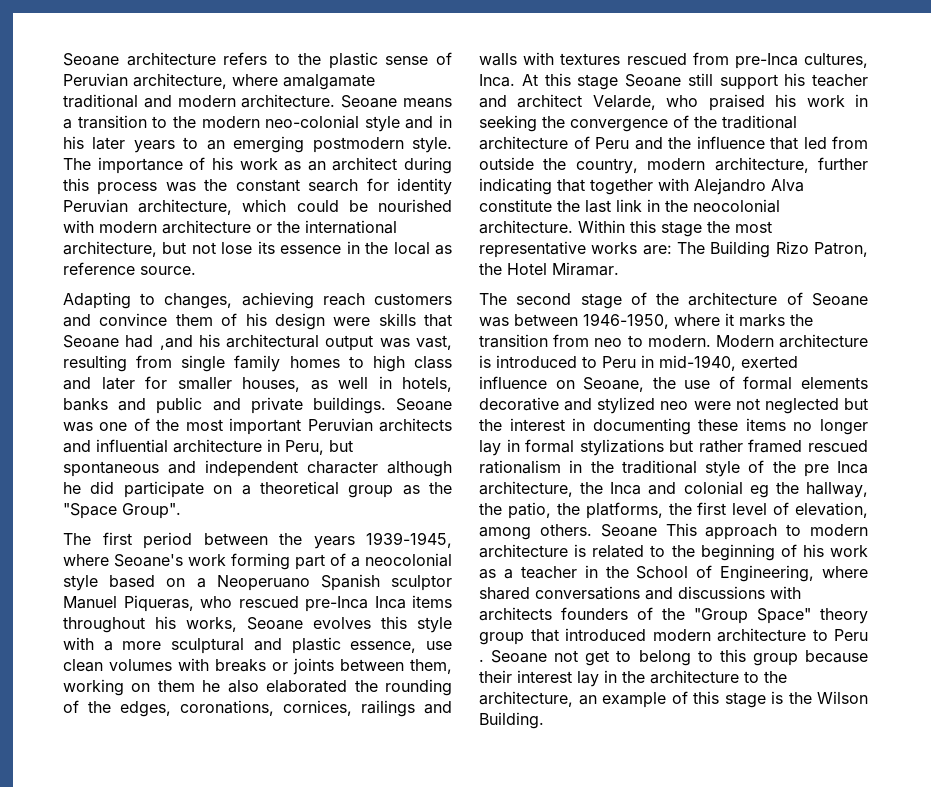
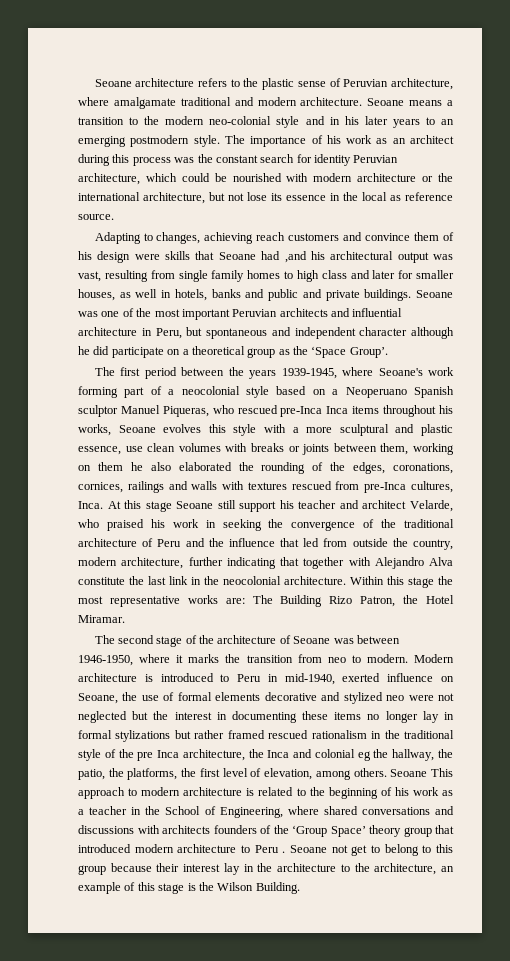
[63,503,181,519] "Space Group". -> [311,346,388,358] ‘Space Group’.
[694,608,811,624] "Group Space" -> [292,825,366,837] ‘Group Space’

